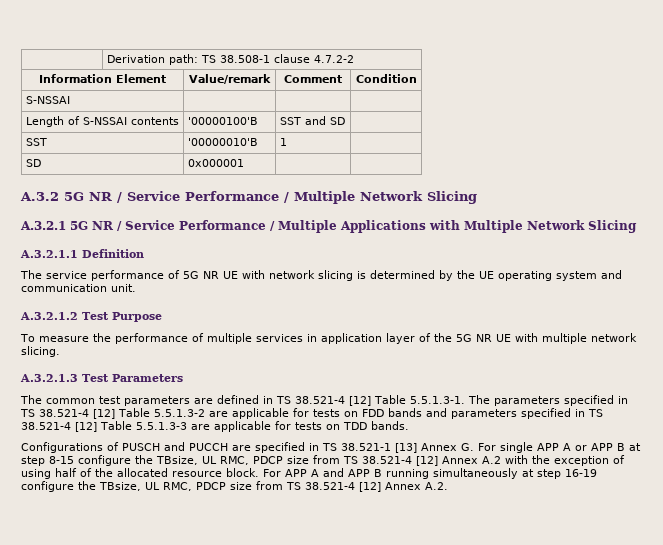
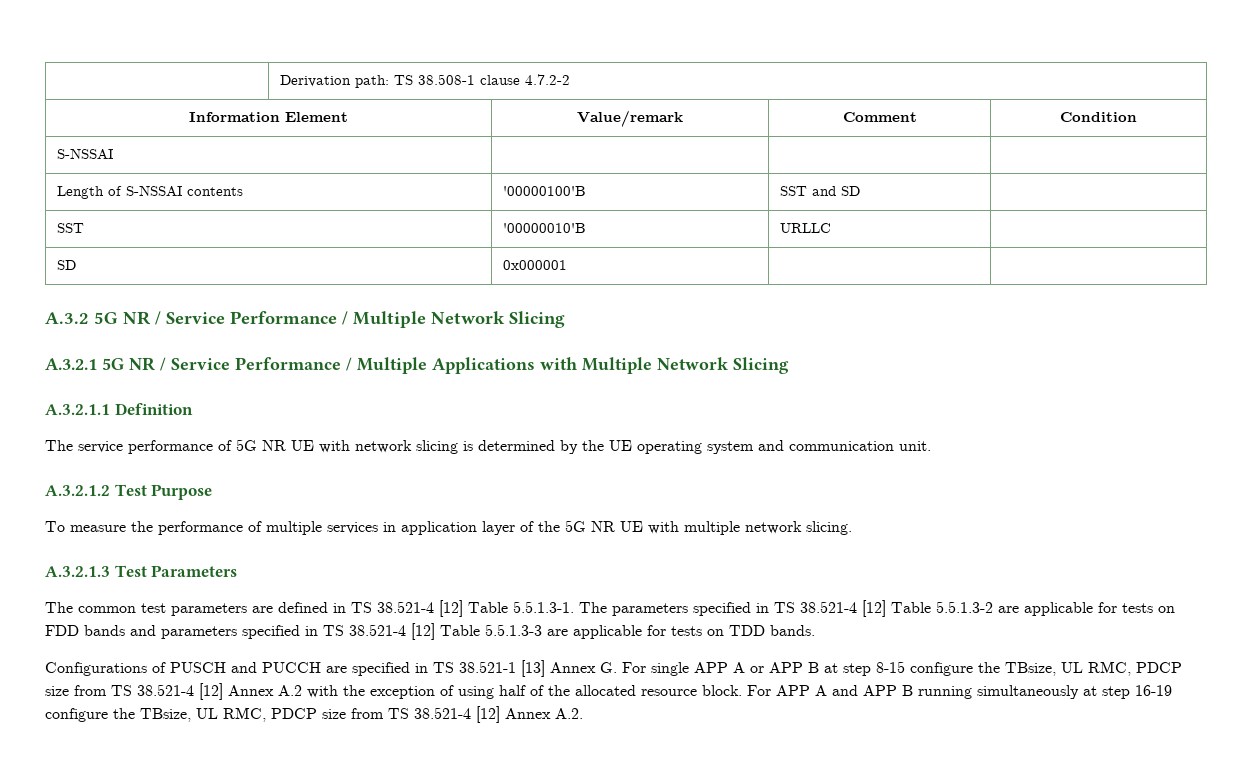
[279,138,287,146] 1 -> [780,223,832,233] URLLC

